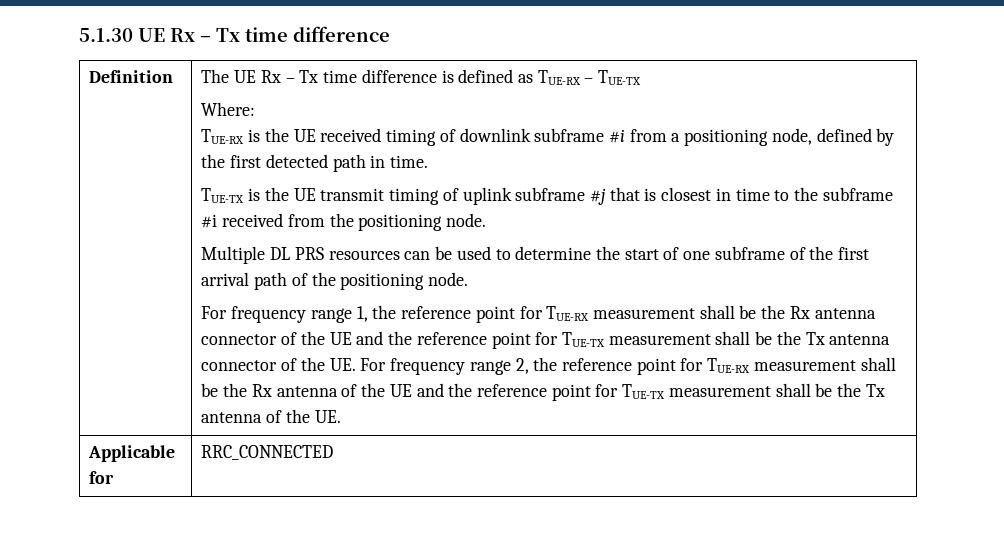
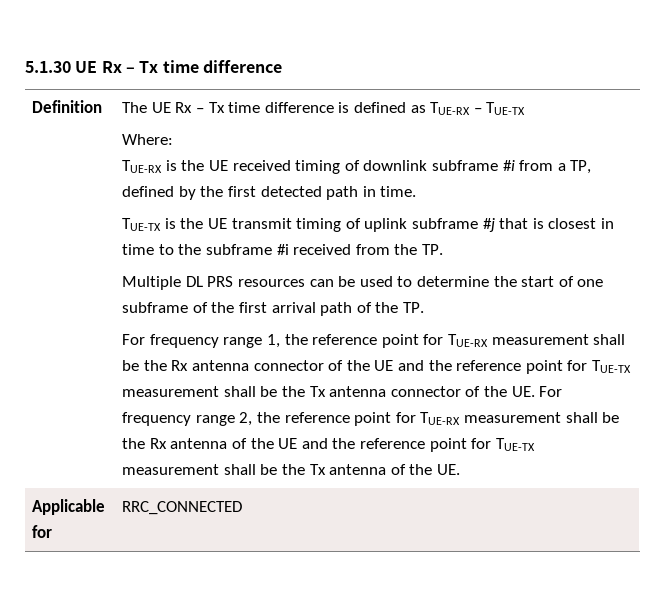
[684,128,812,146] positioning node, -> [570,160,592,174] TP,
[358,213,487,231] positioning node. -> [421,244,443,255] TP.
[340,272,469,290] positioning node. -> [402,302,424,313] TP.

